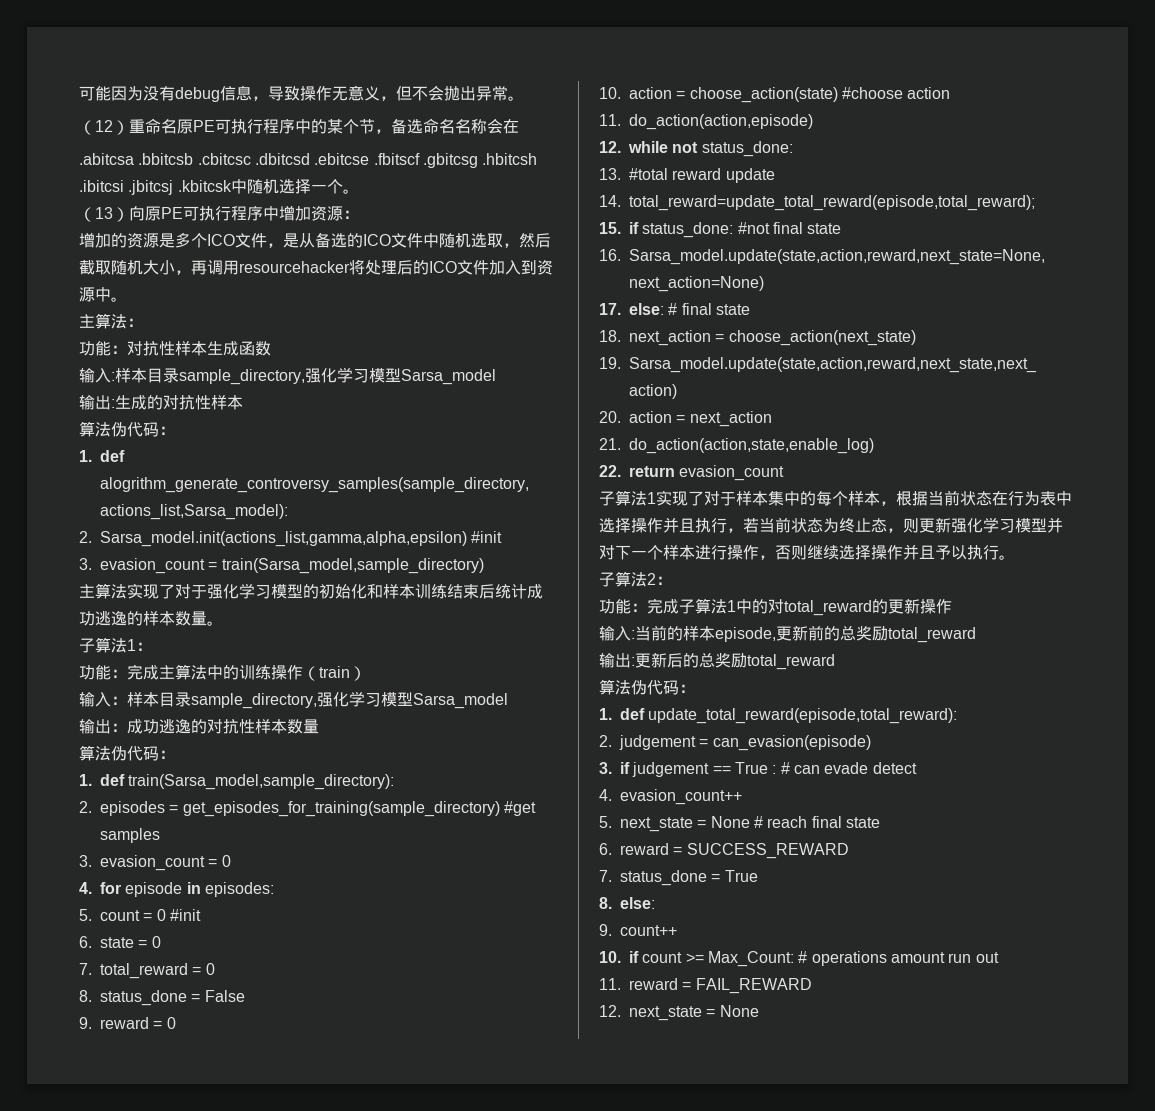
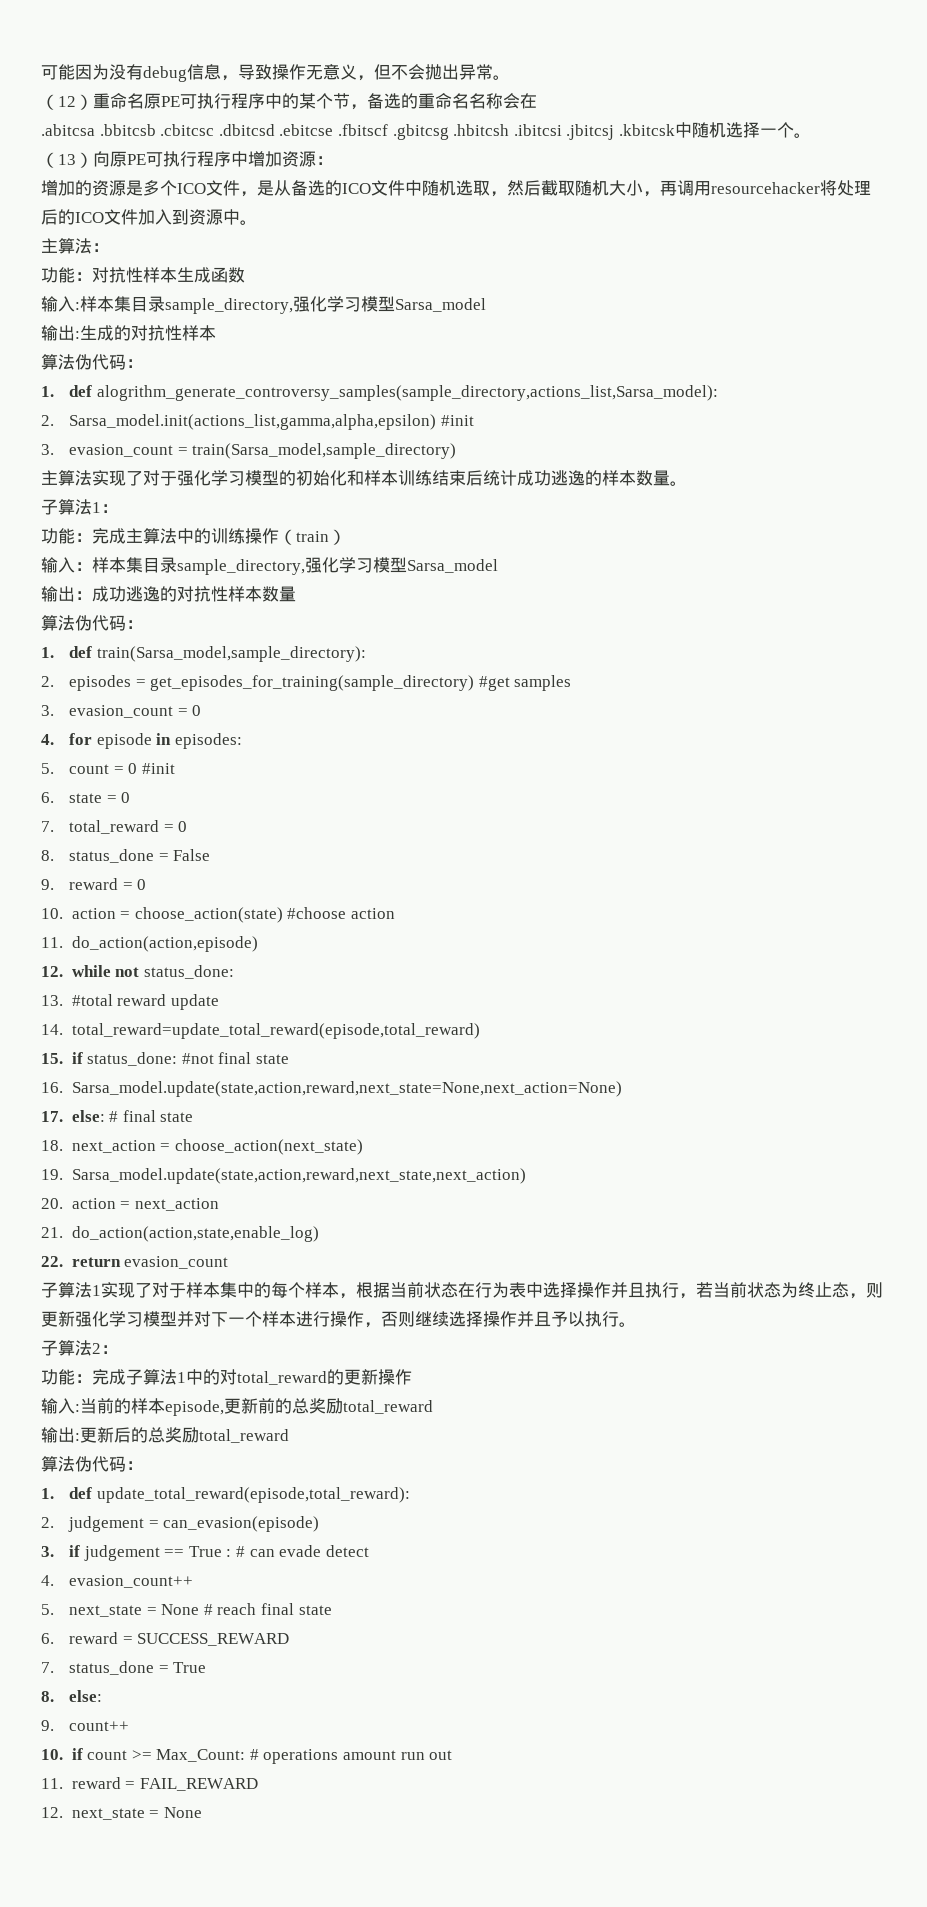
(423, 126) none -> [401,93,435,109] 的重
(147, 375) none -> [114,296,131,312] 集
(159, 699) none -> [126,557,143,573] 集
[629,195,1035,211] total_reward=update_total_reward(episode,total_reward); -> [71,1023,480,1039] total_reward=update_total_reward(episode,total_reward)

